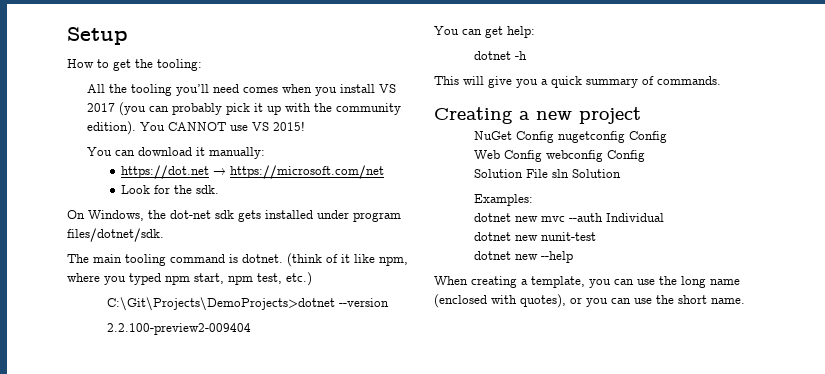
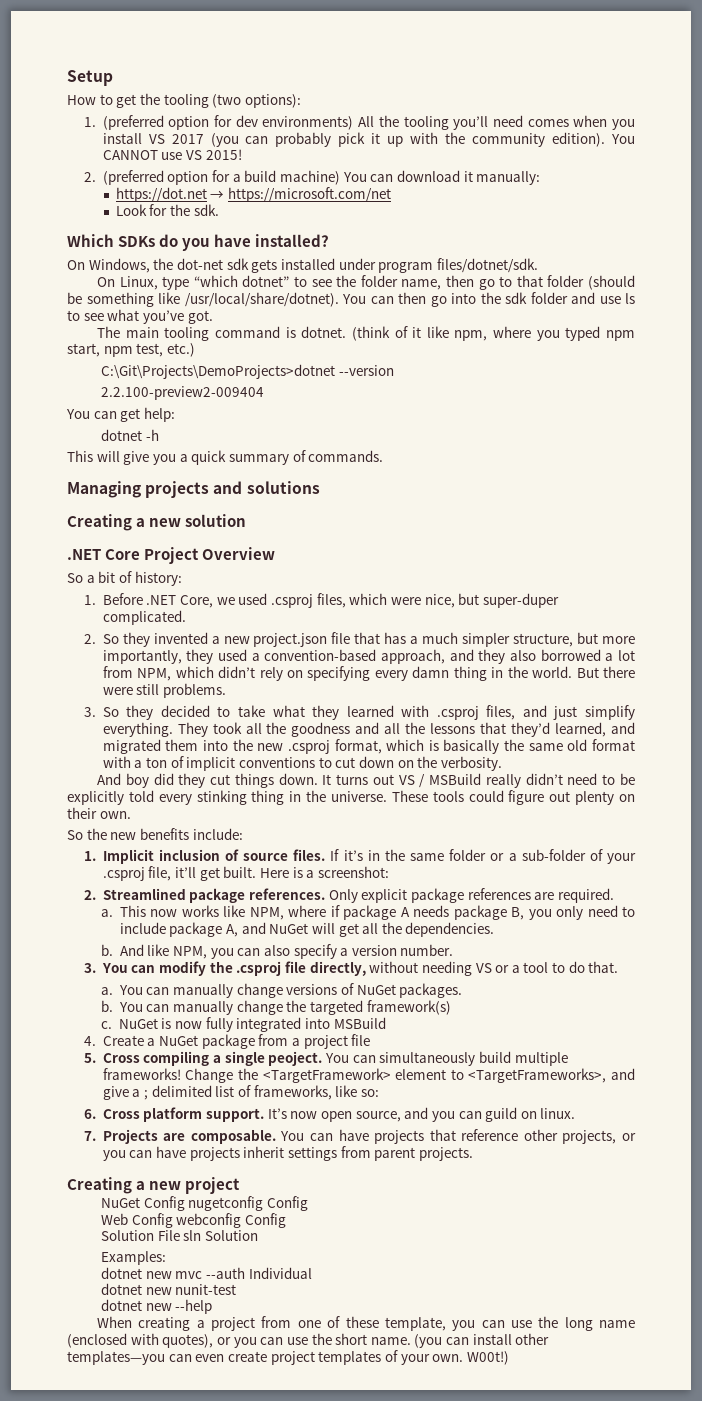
[157,59,202,71] tooling: // -> [163,94,301,108] [83,115,354,130] tooling (two options): // 1. (preferred option for dev environments)
(306, 126) none -> [83,170,340,185] 2. (preferred option for a build machine)
(220, 189) none -> [67,234,330,251] // Which SDKs do you have installed?
(164, 235) none -> [96,275,635,290] [67,292,635,307] [67,309,213,324] // On Linux, type “which dotnet” to see the folder name, then go to that folder (should be something like /usr/local/share/dotnet). You can then go into the sdk folder and use ls to see what you’ve got.
(721, 80) none -> [67,481,320,498] [67,514,247,531] [67,547,276,564] [67,571,182,586] [83,593,559,608] [102,610,186,625] [83,632,636,647] [102,649,635,664] [102,666,636,681] [102,683,226,698] [83,705,636,720] [102,722,636,737] [102,739,635,754] [102,756,502,771] [96,773,636,788] [67,790,635,805] [67,807,131,819] [67,828,243,840] [83,849,636,864] [102,866,389,881] [83,888,614,903] [100,905,636,920] [119,922,495,937] [100,944,454,959] [83,961,619,976] [100,983,463,998] [100,1000,451,1015] [100,1017,386,1032] [83,1034,371,1049] [83,1051,568,1066] [102,1068,635,1083] [102,1085,379,1100] [83,1107,576,1122] [83,1129,636,1144] [102,1146,473,1161] // Managing projects and solutions // Creating a new solution // .NET Core Project Overview // So a bit of history: // 1. Before .NET Core, we used .csproj files, which were nice, but super-duper complicated. // 2. So they invented a new project.json file that has a much simpler structure, but more importantly, they used a convention-based approach, and they also borrowed a lot from NPM, which didn’t rely on specifying every damn thing in the world. But there were still problems. // 3. So they decided to take what they learned with .csproj files, and just simplify everything. They took all the goodness and all the lessons that they’d learned, and migrated them into the new .csproj format, which is basically the same old format with a ton of implicit conventions to cut down on the verbosity. // And boy did they cut things down. It turns out VS / MSBuild really didn’t need to be explicitly told every stinking thing in the universe. These tools could figure out plenty on their own. // So the new benefits include: // 1. Implicit inclusion of source files. If it’s in the same folder or a sub-folder of your .csproj file, it’ll get built. Here is a screenshot: // 2. Streamlined package references. Only explicit package references are required. // a. This now works like NPM, where if package A needs package B, you only need to include package A, and NuGet will get all the dependencies. // b. And like NPM, you can also specify a version number. // 3. You can modify the .csproj file directly, without needing VS or a tool to do that. // a. You can manually change versions of NuGet packages. // b. You can manually change the targeted framework(s) // c. NuGet is now fully integrated into MSBuild // 4. Create a NuGet package from a project file // 5. Cross compiling a single peoject. You can simultaneously build multiple frameworks! Change the <TargetFramework> element to <TargetFrameworks>, and give a ; delimited list of frameworks, like so: // 6. Cross platform support. It’s now open source, and you can guild on linux. // 7. Projects are composable. You can have projects that reference other projects, or you can have projects inherit settings from parent projects.
(528, 282) none -> [211,1316,379,1331] project from one of these
(745, 301) none -> [414,1333,550,1348] [67,1350,509,1365] (you can install other templates—you can even create project templates of your own. W00t!)

